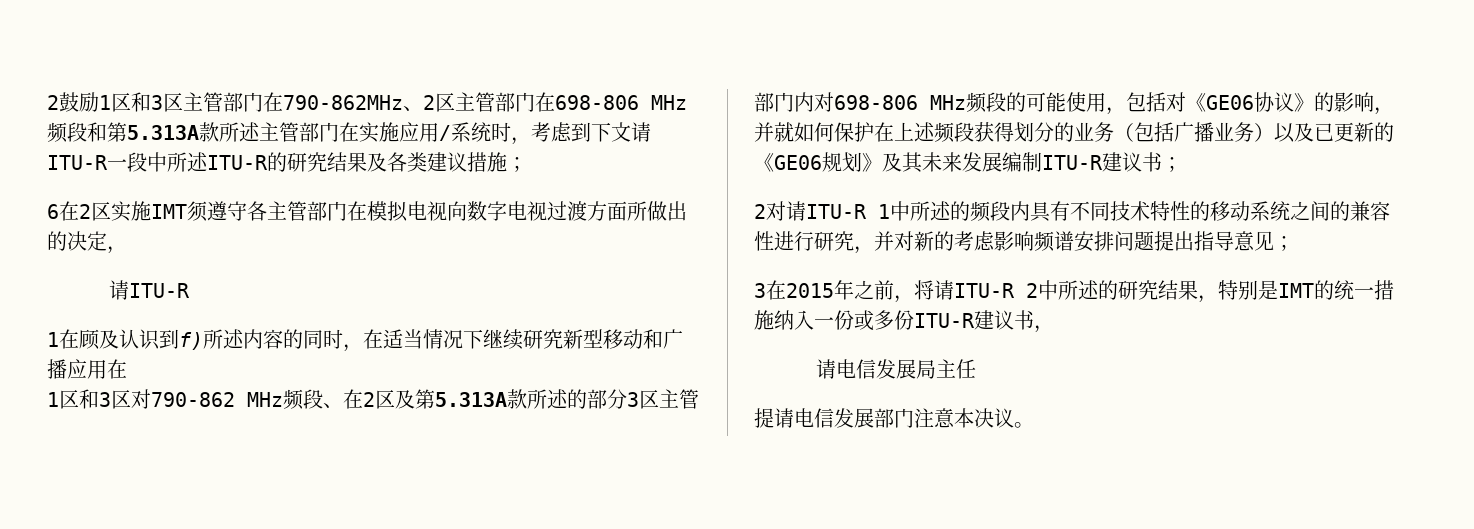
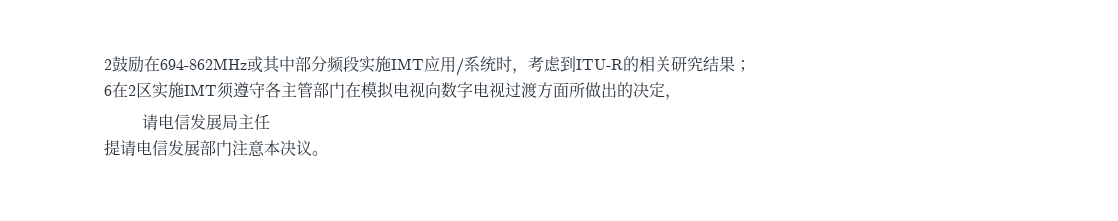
[99,92,687,112] [47,122,399,143] 1区和3区主管部门在790-862MHz、2区主管部门在698-806 MHz频段和第5.313A款所述主管部门在实施 -> [143,56,424,73] 在694-862MHz或其中部分频段实施IMT
[591,122,651,142] [47,152,507,172] 下文请ITU-R一段中所述ITU-R的研究结果及各类建议措施 -> [575,56,735,72] ITU-R的相关研究结果
[108,280,190,300] [47,329,683,352] [47,359,127,379] [47,389,699,410] [754,92,1394,115] [754,122,1394,143] [754,152,1182,173] [754,201,1390,222] [754,231,1294,254] [754,280,1394,303] [754,310,1054,333] // 请ITU-R // 1在顾及认识到f)所述内容的同时，在适当情况下继续研究新型移动和广播应用在 // 1区和3区对790-862 MHz频段、在2区及第5.313A款所述的部分3区主管部门内对698-806 MHz频段的可能使用，包括对《GE06协议》的影响，并就如何保护在上述频段获得划分的业务（包括广播业务）以及已更新的《GE06规划》及其未来发展编制ITU-R建议书； // 2对请ITU-R 1中所述的频段内具有不同技术特性的移动系统之间的兼容性进行研究，并对新的考虑影响频谱安排问题提出指导意见； // 3在2015年之前，将请ITU-R 2中所述的研究结果，特别是IMT的统一措施纳入一份或多份ITU-R建议书， -> (681, 97) none

